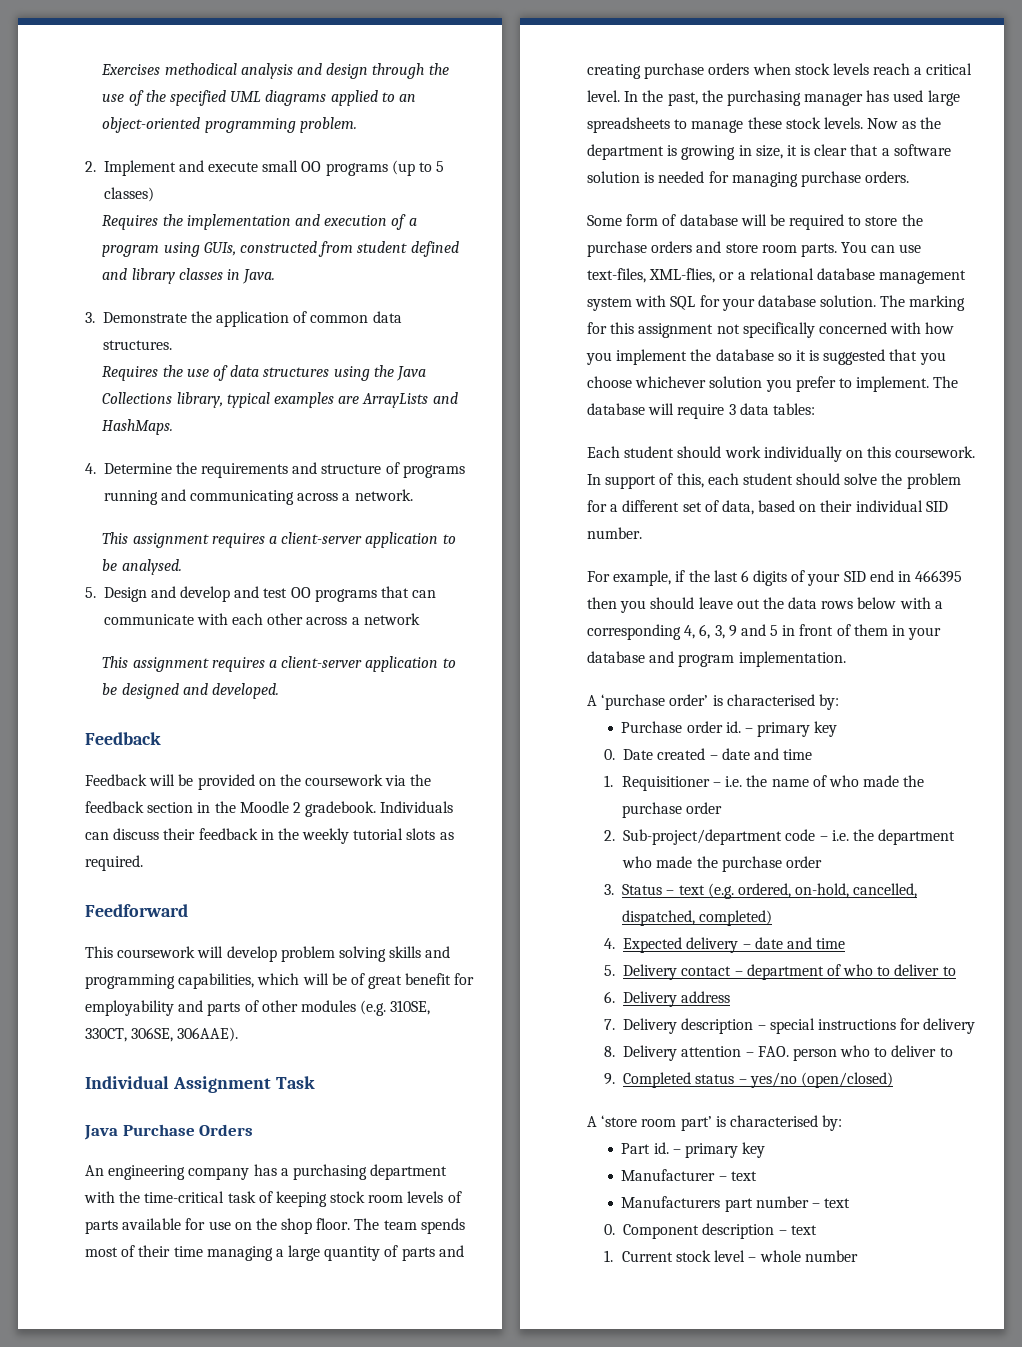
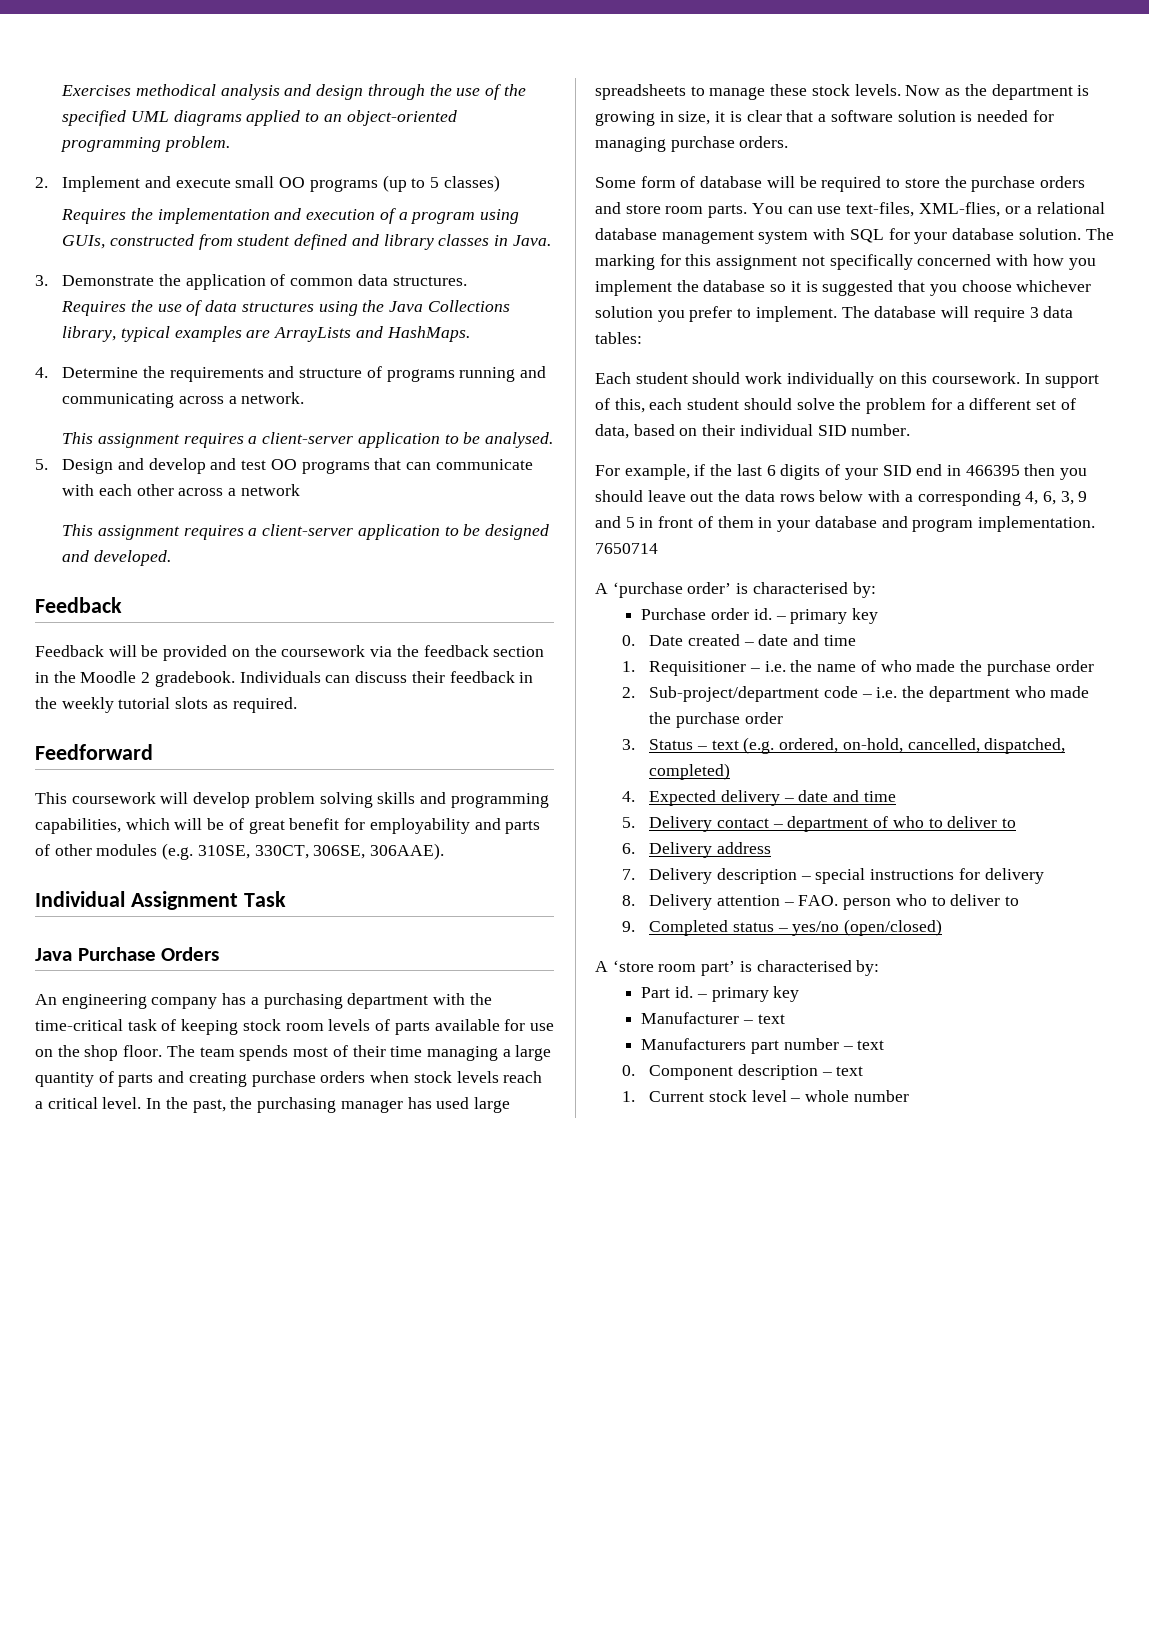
(846, 659) none -> [595,543,658,554] 7650714

